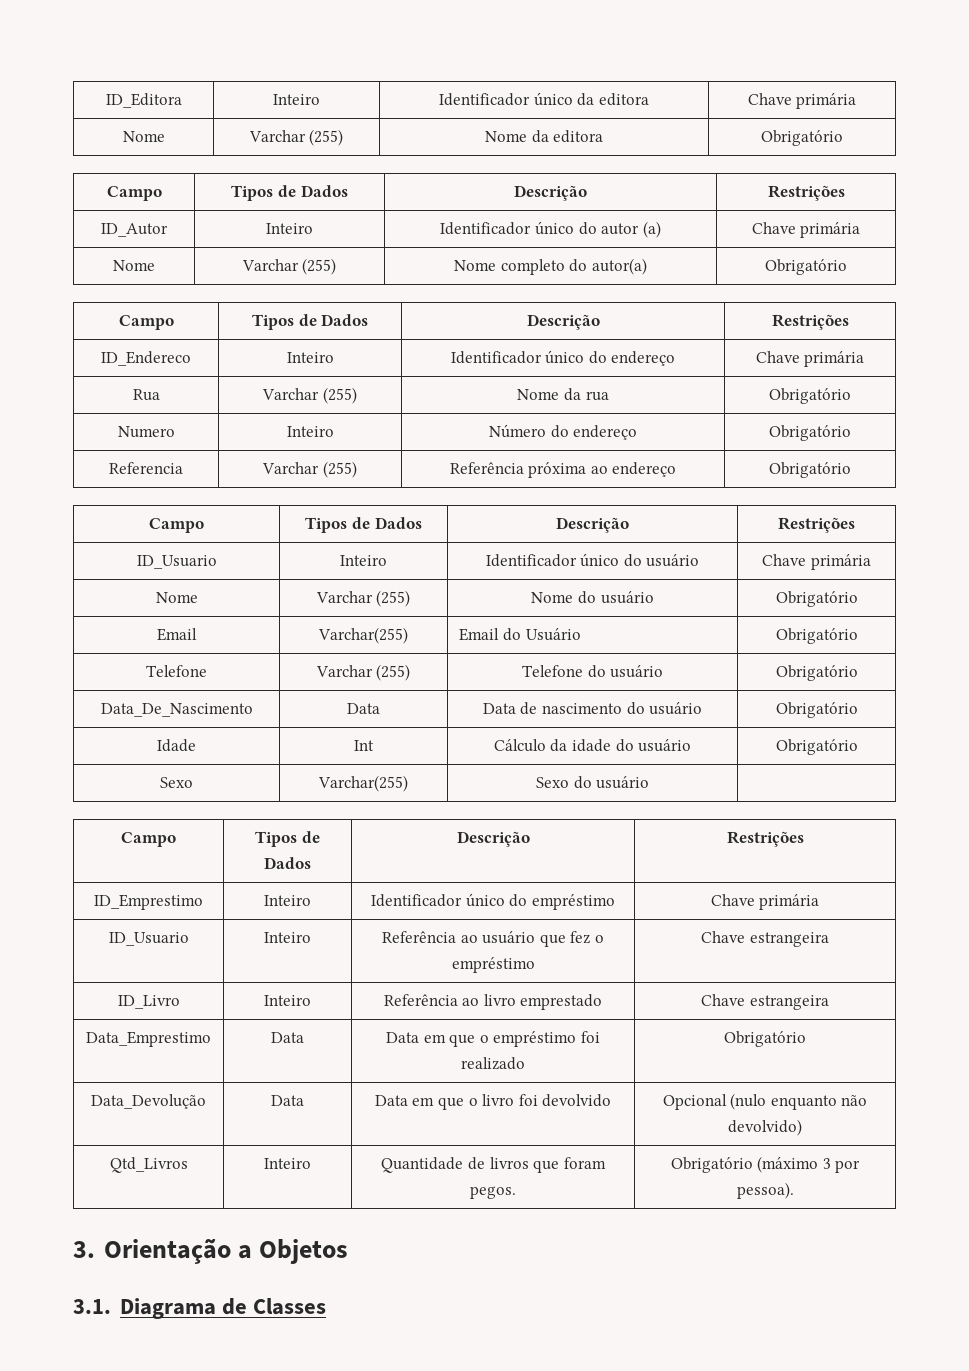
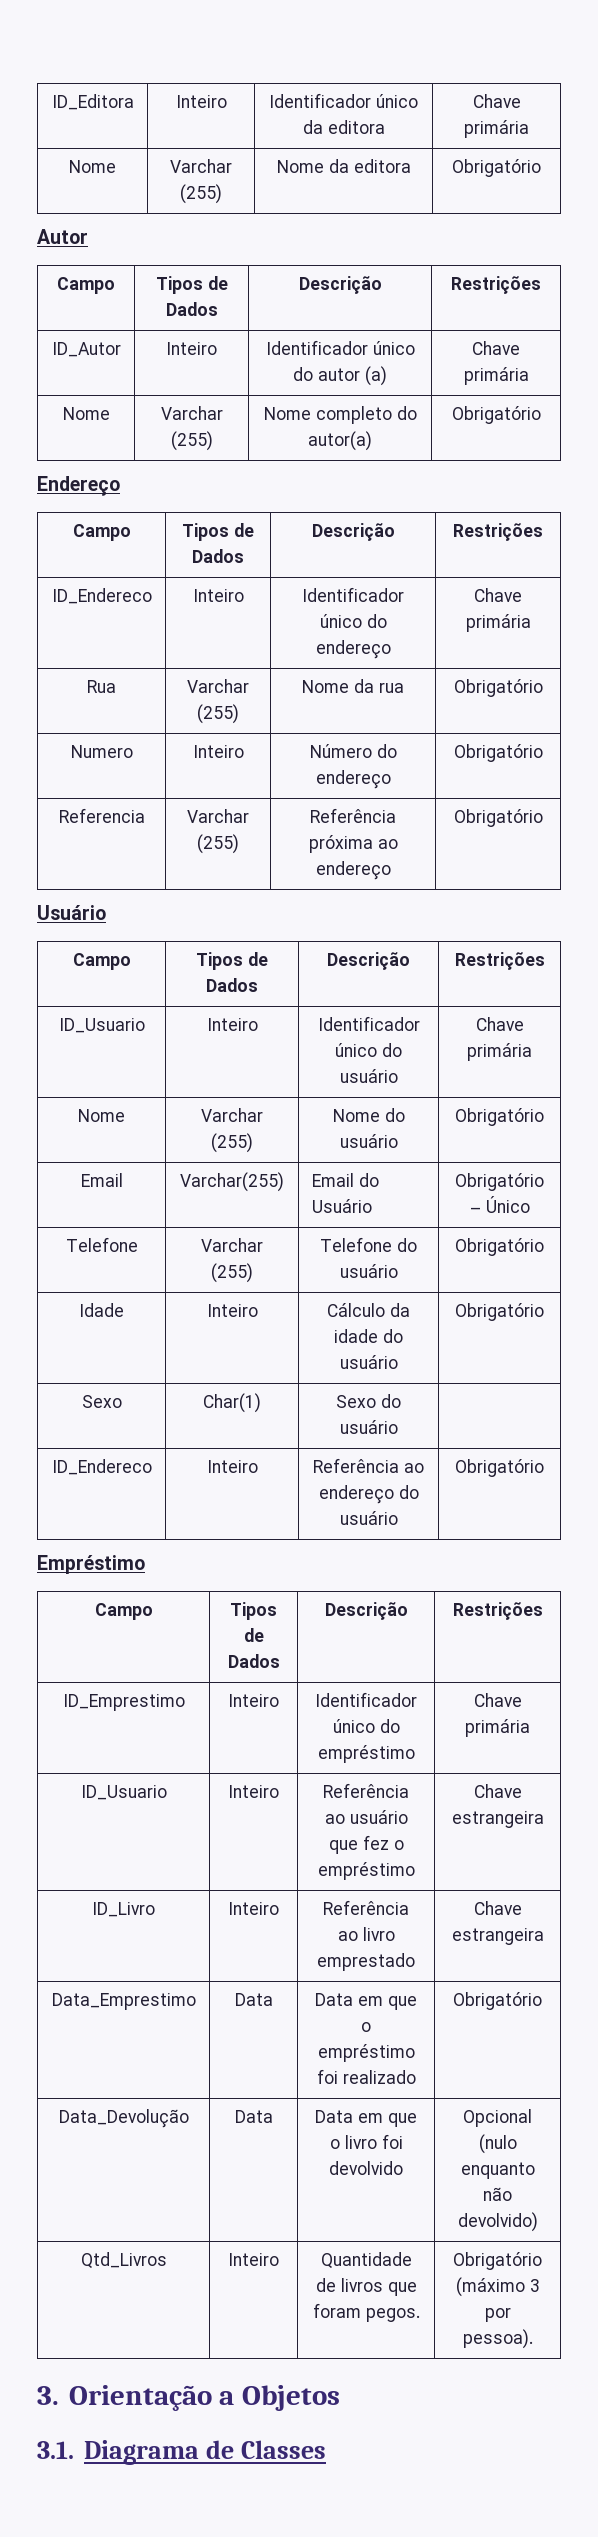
(843, 138) none -> [37,229,88,244] // Autor
(847, 267) none -> [37,476,120,496] // Endereço
(851, 470) none -> [37,905,106,920] // Usuário
(858, 636) none -> [469,1196,530,1213] – Único
[100,703,253,717] [347,703,380,714] [482,702,703,715] [775,702,858,718] // Data_De_Nascimento | Data | Data de nascimento do usuário | Obrigatório -> (544, 1247) none
[354,740,374,751] Int -> [206,1304,258,1317] Inteiro
[318,775,408,792] Varchar(255) -> [203,1393,261,1413] Char(1)
(650, 782) none -> [51,1459,152,1475] [206,1460,258,1473] [313,1458,424,1473] [318,1485,419,1504] [339,1511,398,1525] [455,1459,544,1477] [37,1555,145,1574] // ID_Endereco | Inteiro | Referência ao endereço do usuário | Obrigatório // Empréstimo

